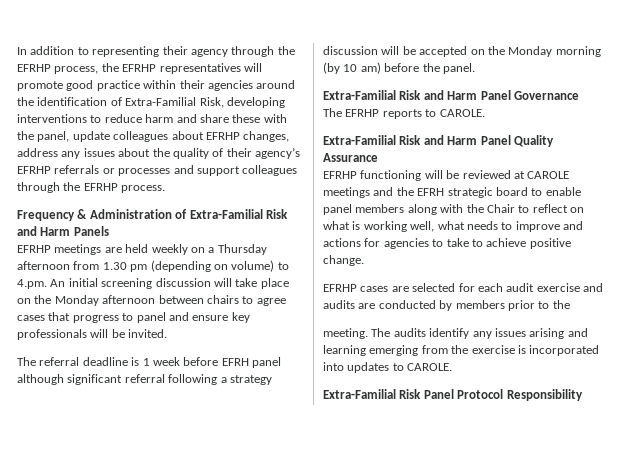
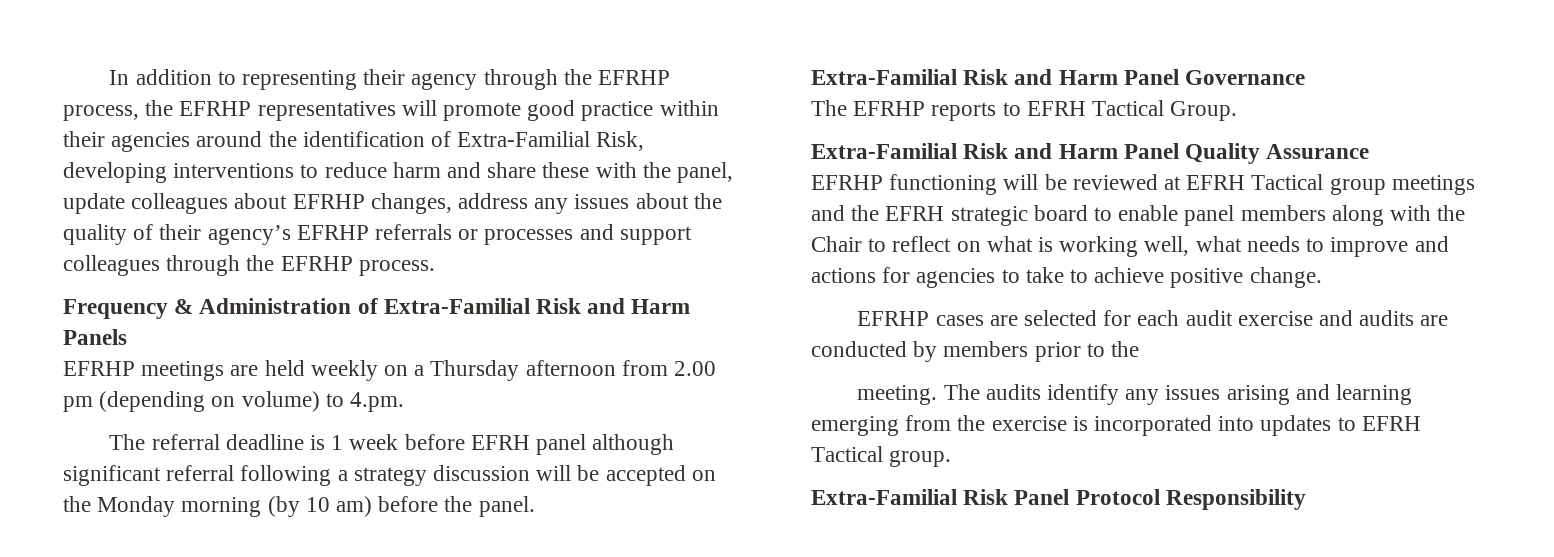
[102,262,127,270] 1.30 -> [674,361,717,376] 2.00
[50,278,289,289] [17,295,286,306] [17,312,250,323] [17,329,168,340] An initial screening discussion will take place on the Monday afternoon between chairs to agree cases that progress to panel and ensure key professionals will be invited. -> (405, 402) none
[439,109,485,117] CAROLE. -> [1026,100,1238,121] EFRH Tactical Group.
[527,171,570,179] CAROLE -> [1186,174,1386,195] EFRH Tactical group
[407,363,453,371] CAROLE. -> [1361,416,1421,431] [811,446,952,467] EFRH Tactical group.

